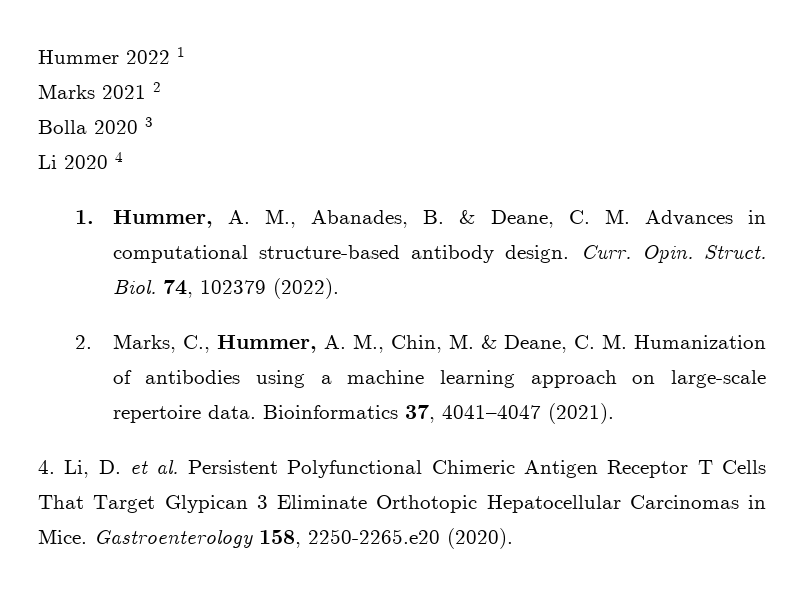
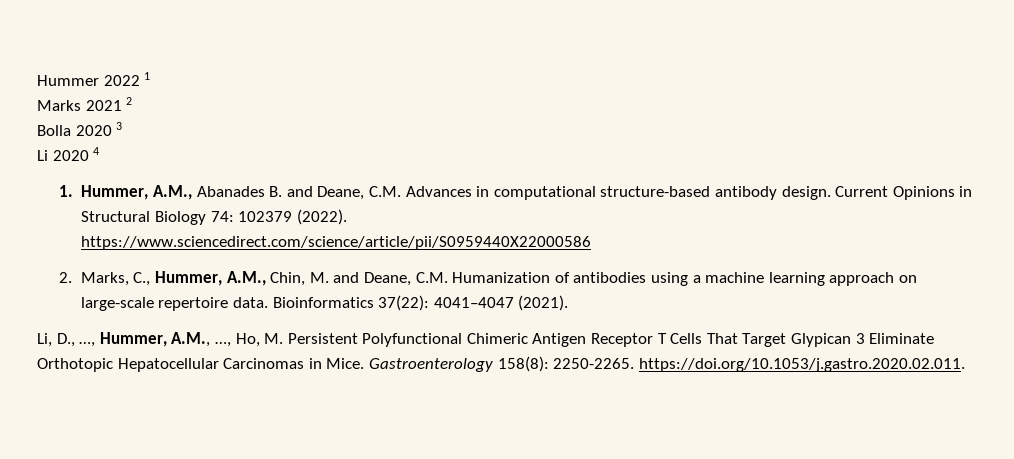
[227,209,630,228] A. M., Abanades, B. & Deane, C. M. -> [153,185,401,200] A.M., Abanades B. and Deane, C.M.
[580,245,766,263] [112,279,193,298] Curr. Opin. Struct. Biol. 74, -> [835,186,973,200] [81,211,234,225] Current Opinions in Structural Biology 74:
(339, 288) none -> [80,236,591,250] // https://www.sciencedirect.com/science/article/pii/S0959440X22000586
[323,334,627,353] A. M., Chin, M. & Deane, C. M. -> [226,271,448,286] A.M., Chin, M. and Deane, C.M.
[404,405,435,423] 37, -> [378,295,430,311] 37(22):
[38,459,179,478] 4. Li, D. et al. -> [37,332,284,347] Li, D., …, Hummer, A.M., …, Ho, M.
[259,528,513,549] 158, 2250-2265.e20 (2020). -> [497,356,965,372] 158(8): 2250-2265. https://doi.org/10.1053/j.gastro.2020.02.011.

